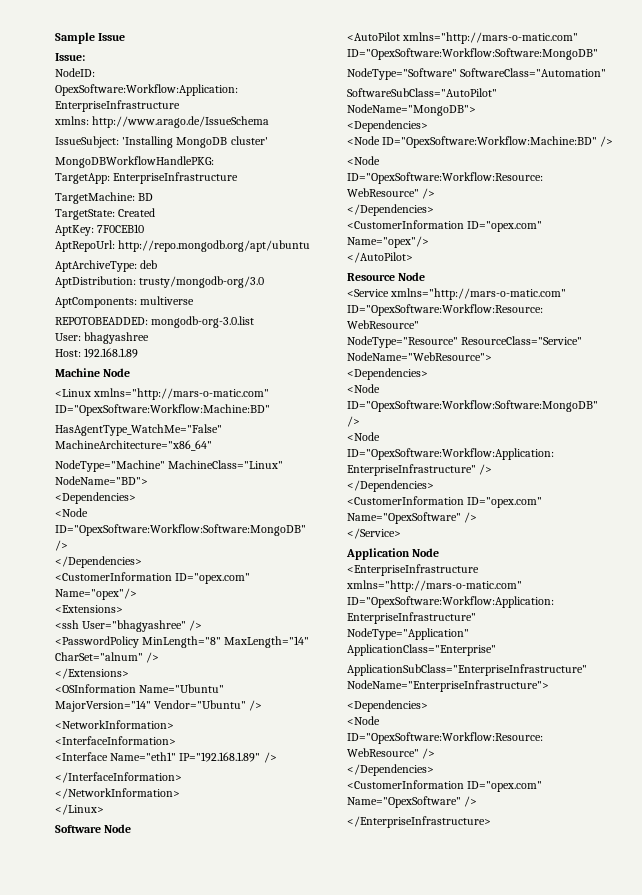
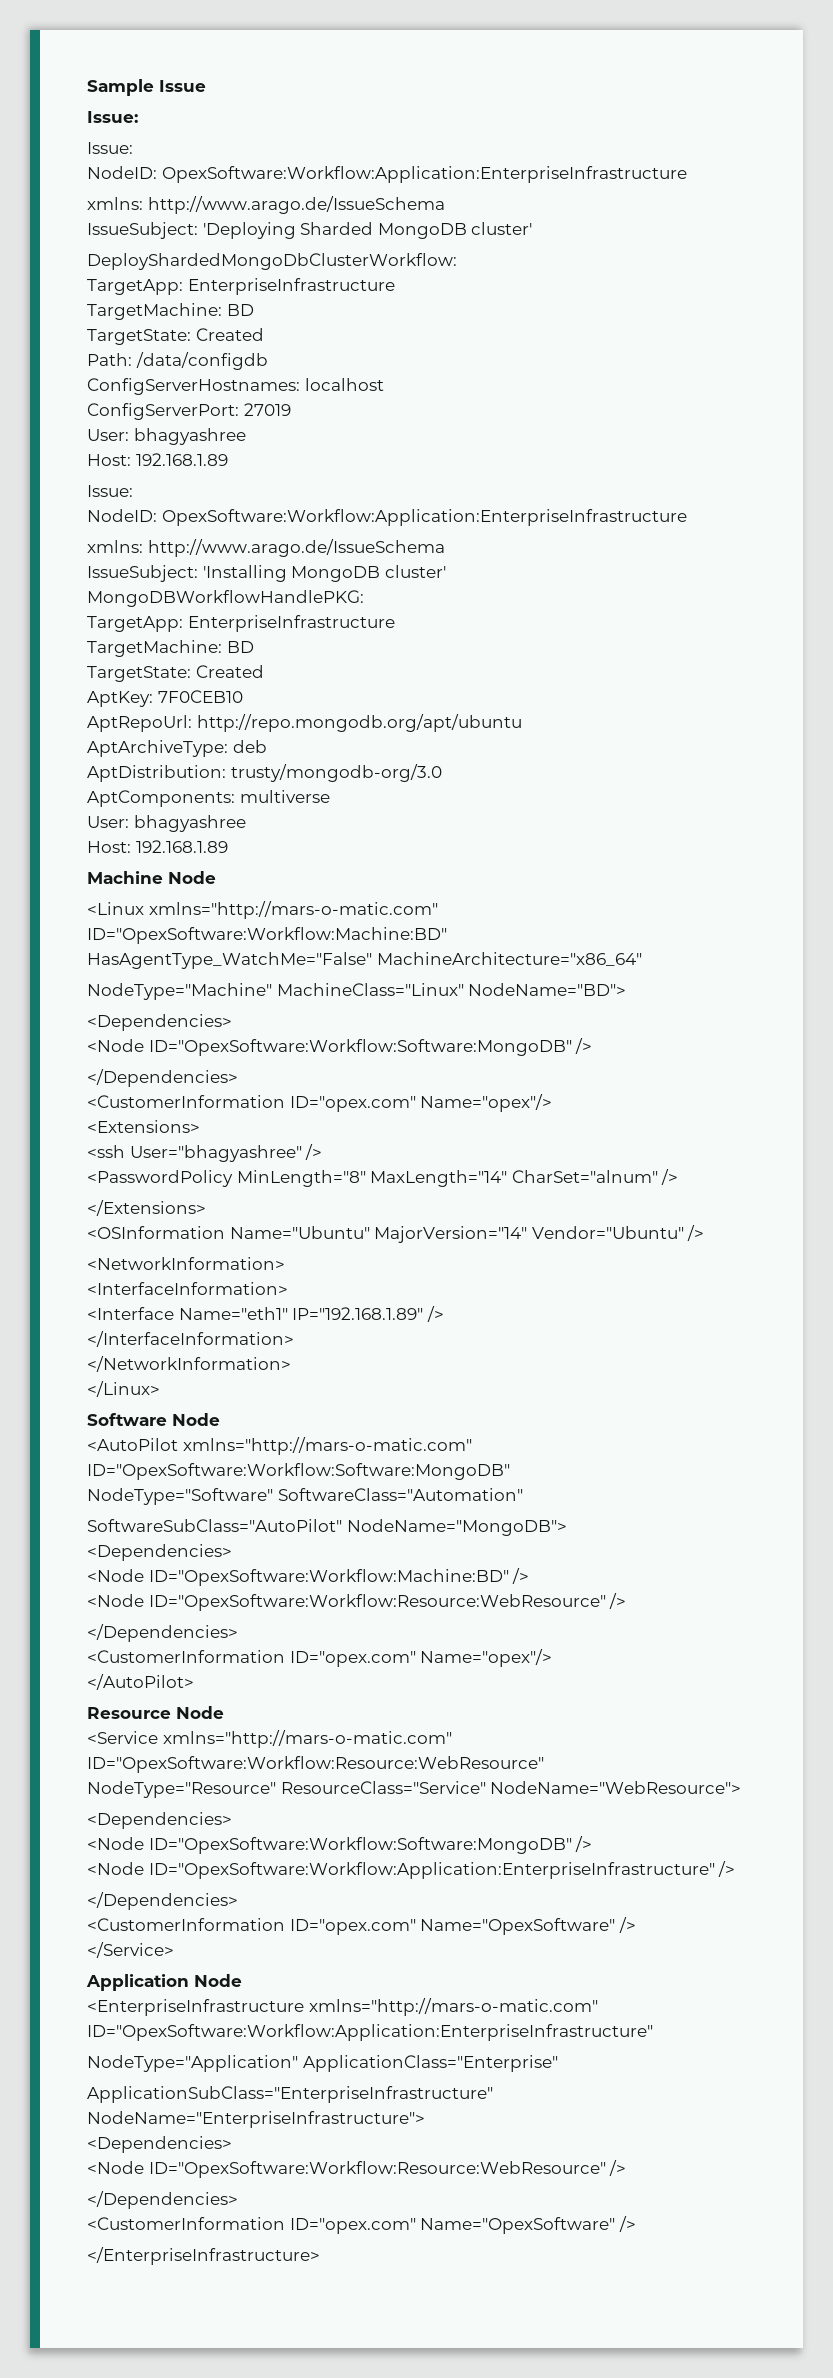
(85, 57) none -> [87,142,133,154] [87,166,687,183] [87,196,445,214] [87,222,533,239] [87,253,457,270] [87,278,395,295] [87,303,254,320] [87,328,264,345] [87,352,268,370] [87,378,384,395] [87,403,291,420] [87,428,246,445] [87,453,228,466] [87,485,133,497] // Issue: // NodeID: OpexSoftware:Workflow:Application:EnterpriseInfrastructure // xmlns: http://www.arago.de/IssueSchema // IssueSubject: 'Deploying Sharded MongoDB cluster' // DeployShardedMongoDbClusterWorkflow: // TargetApp: EnterpriseInfrastructure // TargetMachine: BD // TargetState: Created // Path: /data/configdb // ConfigServerHostnames: localhost // ConfigServerPort: 27019 // User: bhagyashree // Host: 192.168.1.89 // Issue:
[55,316,255,328] // REPOTOBEADDED: mongodb-org-3.0.list -> (330, 796) none

